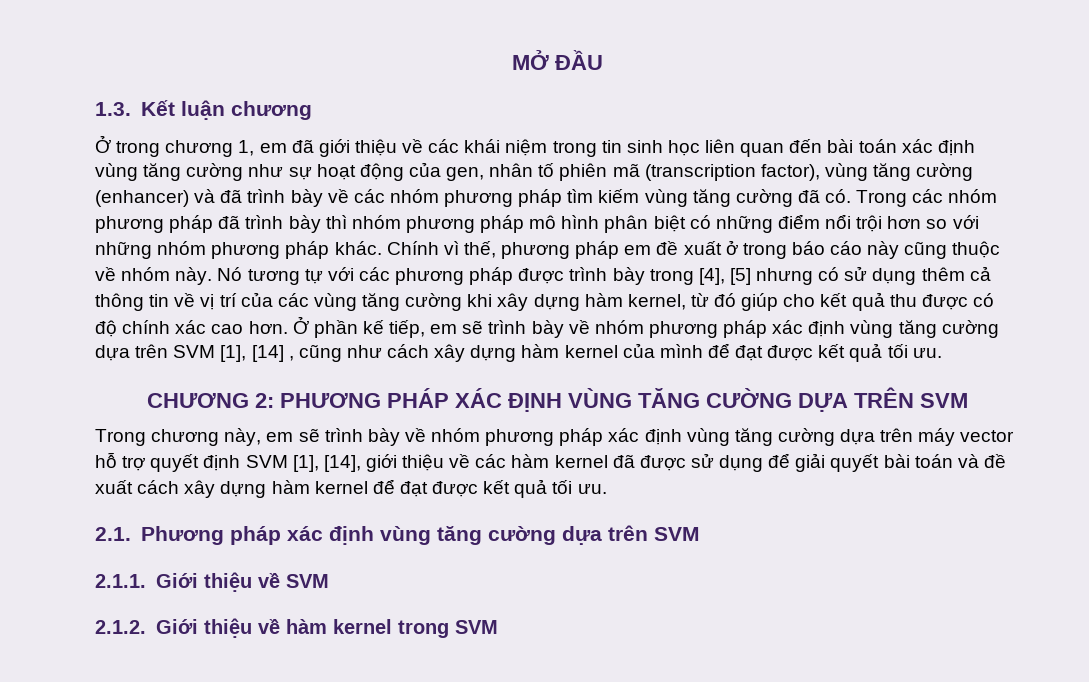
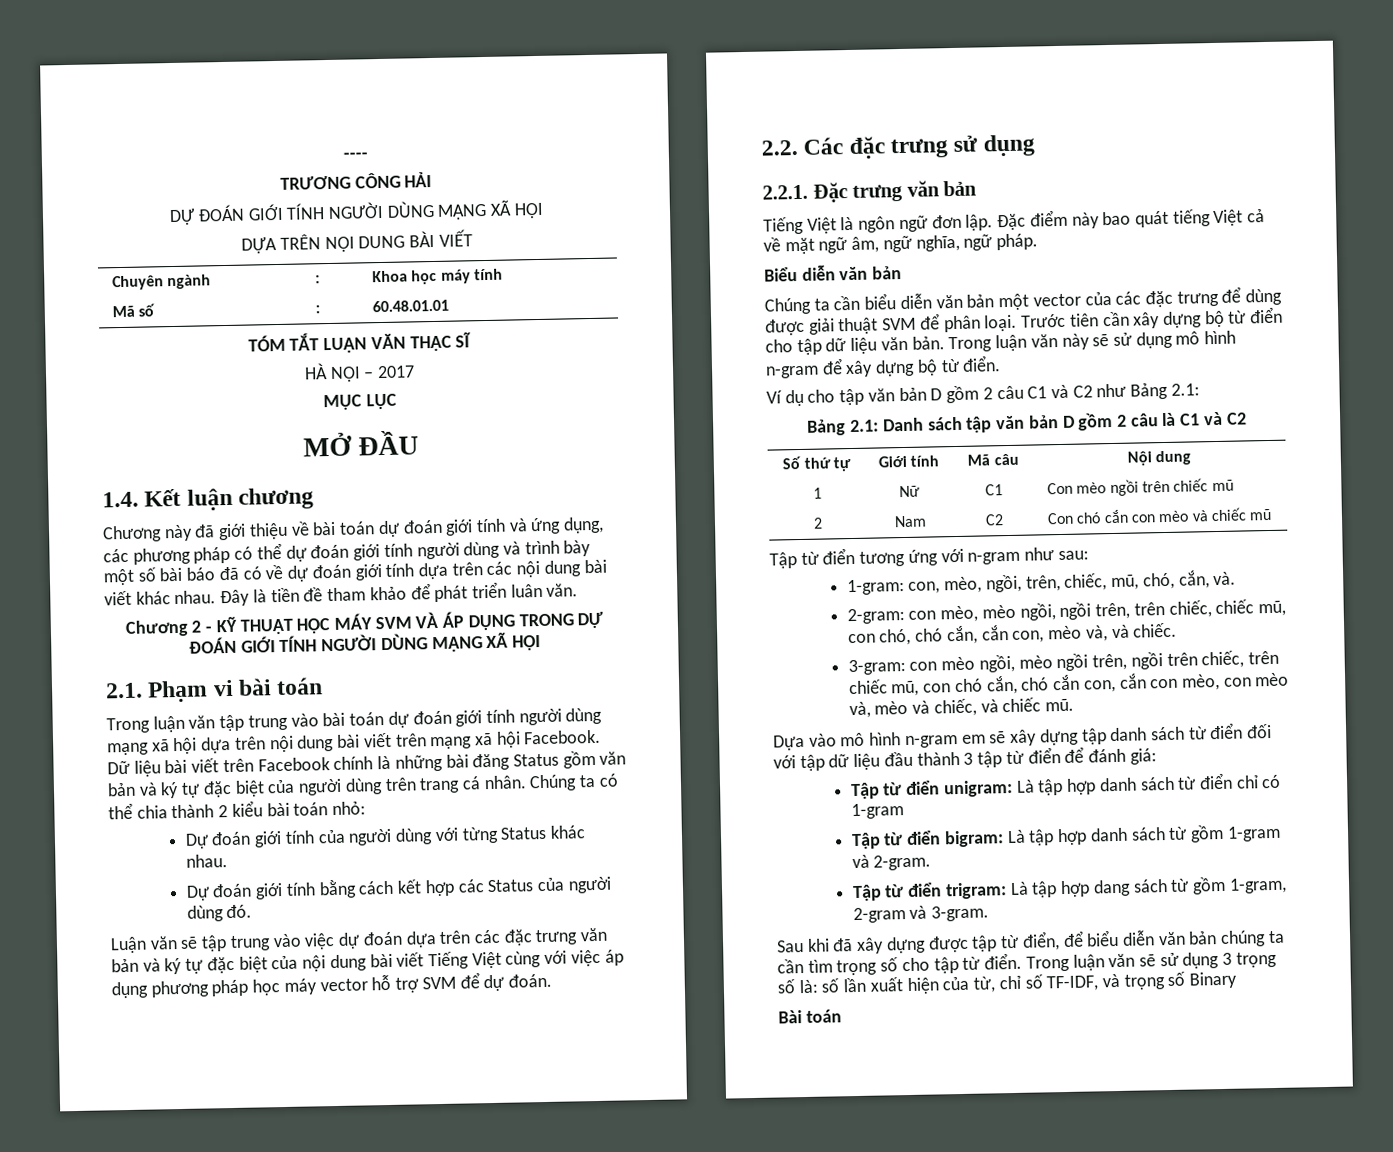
(511, 60) none -> [342,152,368,159] [279,171,433,190] [169,199,544,226] [241,229,473,254] [111,274,212,291] [314,275,320,284] [371,268,503,285] [111,303,156,318] [314,305,320,314] [371,299,449,313] [247,332,472,354] [303,363,416,382] [323,393,397,411] ---- // TRƯƠNG CÔNG HẢI // DỰ ĐOÁN GIỚI TÍNH NGƯỜI DÙNG MẠNG XÃ HỘI // DỰA TRÊN NỘI DUNG BÀI VIẾT // Chuyên ngành | : | Khoa học máy tính // Mã số | : | 60.48.01.01 // TÓM TẮT LUẬN VĂN THẠC SĨ // HÀ NỘI – 2017 // MỤC LỤC //
[95,102,131,116] 1.3. -> [102,491,139,508] 1.4.
[95,135,975,157] [95,162,974,181] [95,189,998,207] [95,214,979,233] [95,240,1001,259] [95,266,991,285] [95,292,994,311] [95,316,999,338] [95,343,942,362] [146,387,968,412] [95,428,1015,446] [95,452,1006,472] [95,479,607,498] [95,525,700,545] [95,572,329,592] [95,618,498,638] Ở trong chương 1, em đã giới thiệu về các khái niệm trong tin sinh học liên quan đến bài toán xác định vùng tăng cường như sự hoạt động của gen, nhân tố phiên mã (transcription factor), vùng tăng cường (enhancer) và đã trình bày về các nhóm phương pháp tìm kiếm vùng tăng cường đã có. Trong các nhóm phương pháp đã trình bày thì nhóm phương pháp mô hình phân biệt có những điểm nổi trội hơn so với những nhóm phương pháp khác. Chính vì thế, phương pháp em đề xuất ở trong báo cáo này cũng thuộc về nhóm này. Nó tương tự với các phương pháp được trình bày trong [4], [5] nhưng có sử dụng thêm cả thông tin về vị trí của các vùng tăng cường khi xây dựng hàm kernel, từ đó giúp cho kết quả thu được có độ chính xác cao hơn. Ở phần kế tiếp, em sẽ trình bày về nhóm phương pháp xác định vùng tăng cường dựa trên SVM [1], [14] , cũng như cách xây dựng hàm kernel của mình để đạt được kết quả tối ưu. // CHƯƠNG 2: PHƯƠNG PHÁP XÁC ĐỊNH VÙNG TĂNG CƯỜNG DỰA TRÊN SVM // Trong chương này, em sẽ trình bày về nhóm phương pháp xác định vùng tăng cường dựa trên máy vector hỗ trợ quyết định SVM [1], [14], giới thiệu về các hàm kernel đã được sử dụng để giải quyết bài toán và đề xuất cách xây dựng hàm kernel để đạt được kết quả tối ưu. // 2.1. Phương pháp xác định vùng tăng cường dựa trên SVM // 2.1.1. Giới thiệu về SVM // 2.1.2. Giới thiệu về hàm kernel trong SVM -> [102,516,605,543] [103,540,592,565] [103,559,607,586] [104,581,579,607] [124,611,604,637] [188,632,542,654] [105,677,324,703] [106,707,603,734] [107,729,602,756] [107,750,627,777] [107,773,619,799] [108,800,367,820] [184,825,586,849] [185,854,228,868] [185,876,612,901] [186,904,253,922] [110,927,608,954] [111,949,624,975] [111,972,552,999] [761,134,1035,159] [762,180,978,203] [763,209,1266,235] [763,233,1039,255] [764,265,903,282] [764,286,1283,315] [765,306,1284,336] [765,330,1237,356] [765,355,1002,379] [766,382,1200,407] [807,411,1247,436] [782,455,852,472] [877,455,940,468] [967,453,1019,466] [1126,450,1192,466] [812,487,822,499] [899,485,920,498] [985,484,1003,496] [1046,478,1234,497] [812,517,823,529] [893,515,927,528] [985,514,1004,526] [1046,507,1273,525] [769,547,1089,569] [846,570,1237,596] [846,599,1286,625] [847,622,1178,646] [847,650,1279,676] [848,672,1290,697] [848,697,1075,719] [773,722,1273,751] [773,746,1157,772] [850,772,1282,800] [850,803,904,820] [850,824,1281,850] [851,854,932,871] [851,876,1287,902] [852,905,990,924] [777,929,1285,954] [777,951,1277,976] [777,971,1239,995] [778,1009,842,1024] Chương này đã giới thiệu về bài toán dự đoán giới tính và ứng dụng, các phương pháp có thể dự đoán giới tính người dùng và trình bày một số bài báo đã có về dự đoán giới tính dựa trên các nội dung bài viết khác nhau. Đây là tiền đề tham khảo để phát triển luân văn. // Chương 2 - KỸ THUẬT HỌC MÁY SVM VÀ ÁP DỤNG TRONG DỰ ĐOÁN GIỚI TÍNH NGƯỜI DÙNG MẠNG XÃ HỘI // 2.1. Phạm vi bài toán // Trong luận văn tập trung vào bài toán dự đoán giới tính người dùng mạng xã hội dựa trên nội dung bài viết trên mạng xã hội Facebook. Dữ liệu bài viết trên Facebook chính là những bài đăng Status gồm văn bản và ký tự đặc biệt của người dùng trên trang cá nhân. Chúng ta có thể chia thành 2 kiểu bài toán nhỏ: // Dự đoán giới tính của người dùng với từng Status khác nhau. // Dự đoán giới tính bằng cách kết hợp các Status của người dùng đó. // Luận văn sẽ tập trung vào việc dự đoán dựa trên các đặc trưng văn bản và ký tự đặc biệt của nội dung bài viết Tiếng Việt cùng với việc áp dụng phương pháp học máy vector hỗ trợ SVM để dự đoán. // 2.2. Các đặc trưng sử dụng // 2.2.1. Đặc trưng văn bản // Tiếng Việt là ngôn ngữ đơn lập. Đặc điểm này bao quát tiếng Việt cả về mặt ngữ âm, ngữ nghĩa, ngữ pháp. // Biểu diễn văn bản // Chúng ta cần biểu diễn văn bản một vector của các đặc trưng để dùng được giải thuật SVM để phân loại. Trước tiên cần xây dựng bộ từ điển cho tập dữ liệu văn bản. Trong luận văn này sẽ sử dụng mô hình n-gram để xây dựng bộ từ điển. // Ví dụ cho tập văn bản D gồm 2 câu C1 và C2 như Bảng 2.1: // Bảng 2.1: Danh sách tập văn bản D gồm 2 câu là C1 và C2 // Số thứ tự | Giới tính | Mã câu | Nội dung // 1 | Nữ | C1 | Con mèo ngồi trên chiếc mũ // 2 | Nam | C2 | Con chó cắn con mèo và chiếc mũ // Tập từ điển tương ứng với n-gram như sau: // 1-gram: con, mèo, ngồi, trên, chiếc, mũ, chó, cắn, và. // 2-gram: con mèo, mèo ngồi, ngồi trên, trên chiếc, chiếc mũ, con chó, chó cắn, cắn con, mèo và, và chiếc. // 3-gram: con mèo ngồi, mèo ngồi trên, ngồi trên chiếc, trên chiếc mũ, con chó cắn, chó cắn con, cắn con mèo, con mèo và, mèo và chiếc, và chiếc mũ. // Dựa vào mô hình n-gram em sẽ xây dựng tập danh sách từ điển đối với tập dữ liệu đầu thành 3 tập từ điển để đánh giá: // Tập từ điển unigram: Là tập hợp danh sách từ điển chỉ có 1-gram // Tập từ điển bigram: Là tập hợp danh sách từ gồm 1-gram và 2-gram. // Tập từ điển trigram: Là tập hợp dang sách từ gồm 1-gram, 2-gram và 3-gram. // Sau khi đã xây dựng được tập từ điển, để biểu diễn văn bản chúng ta cần tìm trọng số cho tập từ điển. Trong luận văn sẽ sử dụng 3 trọng số là: số lần xuất hiện của từ, chỉ số TF-IDF, và trọng số Binary // Bài toán

